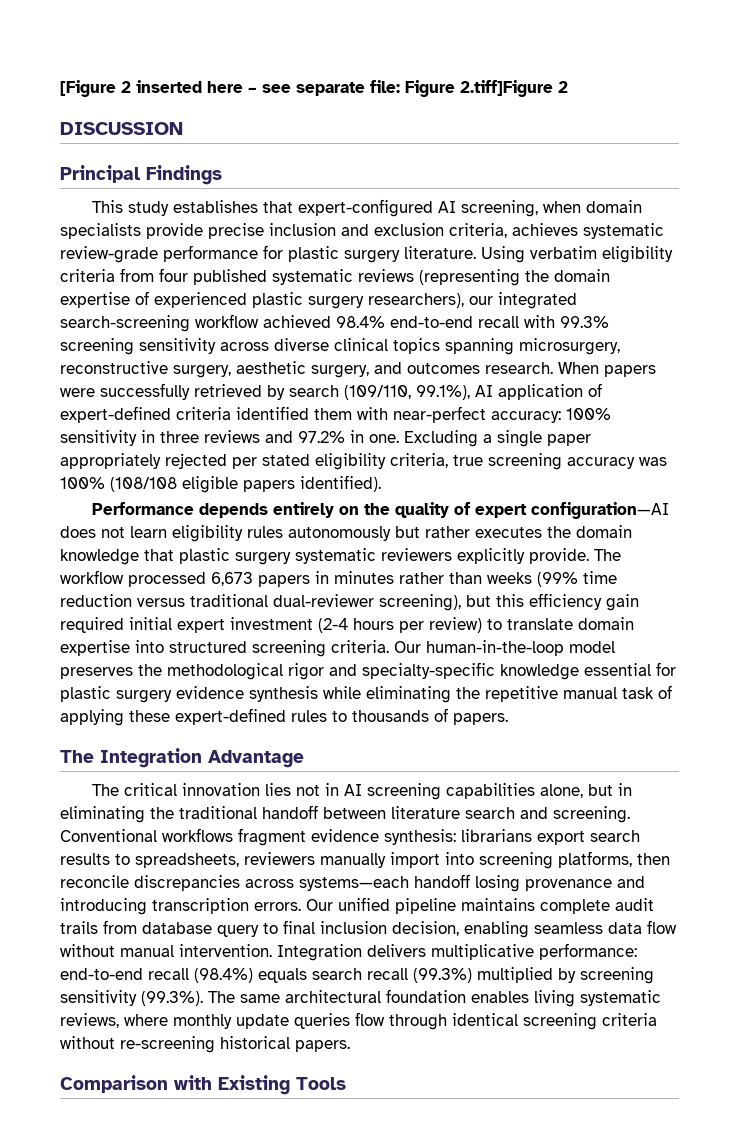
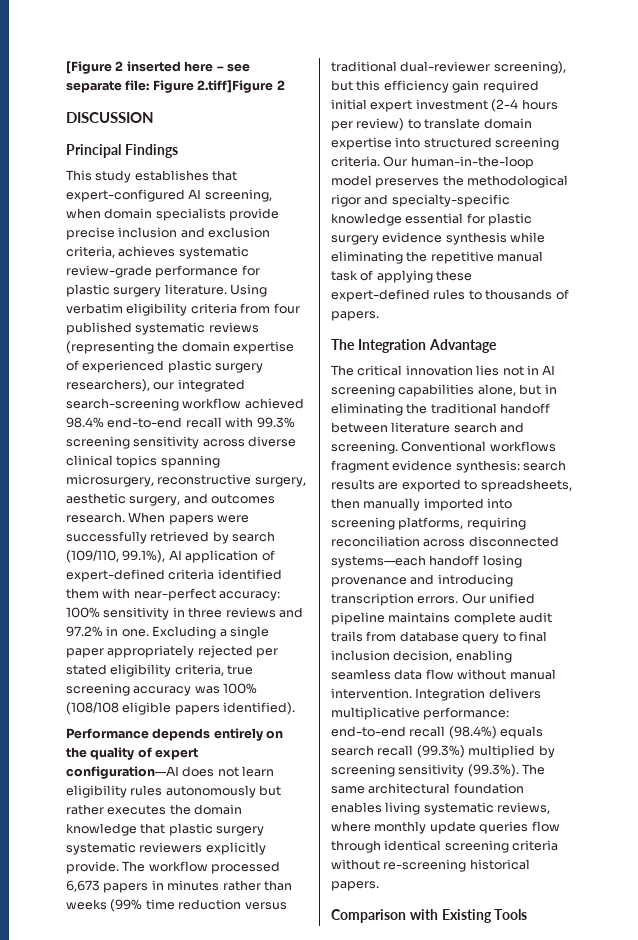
[461,829,640,845] [60,851,670,869] [60,875,294,891] librarians export search results to spreadsheets, reviewers manually import into screening platforms, then reconcile discrepancies across -> [523,460,567,471] [331,479,572,492] [331,498,513,511] [331,517,526,530] [331,536,559,547] search results are exported to spreadsheets, then manually imported into screening platforms, requiring reconciliation across disconnected

